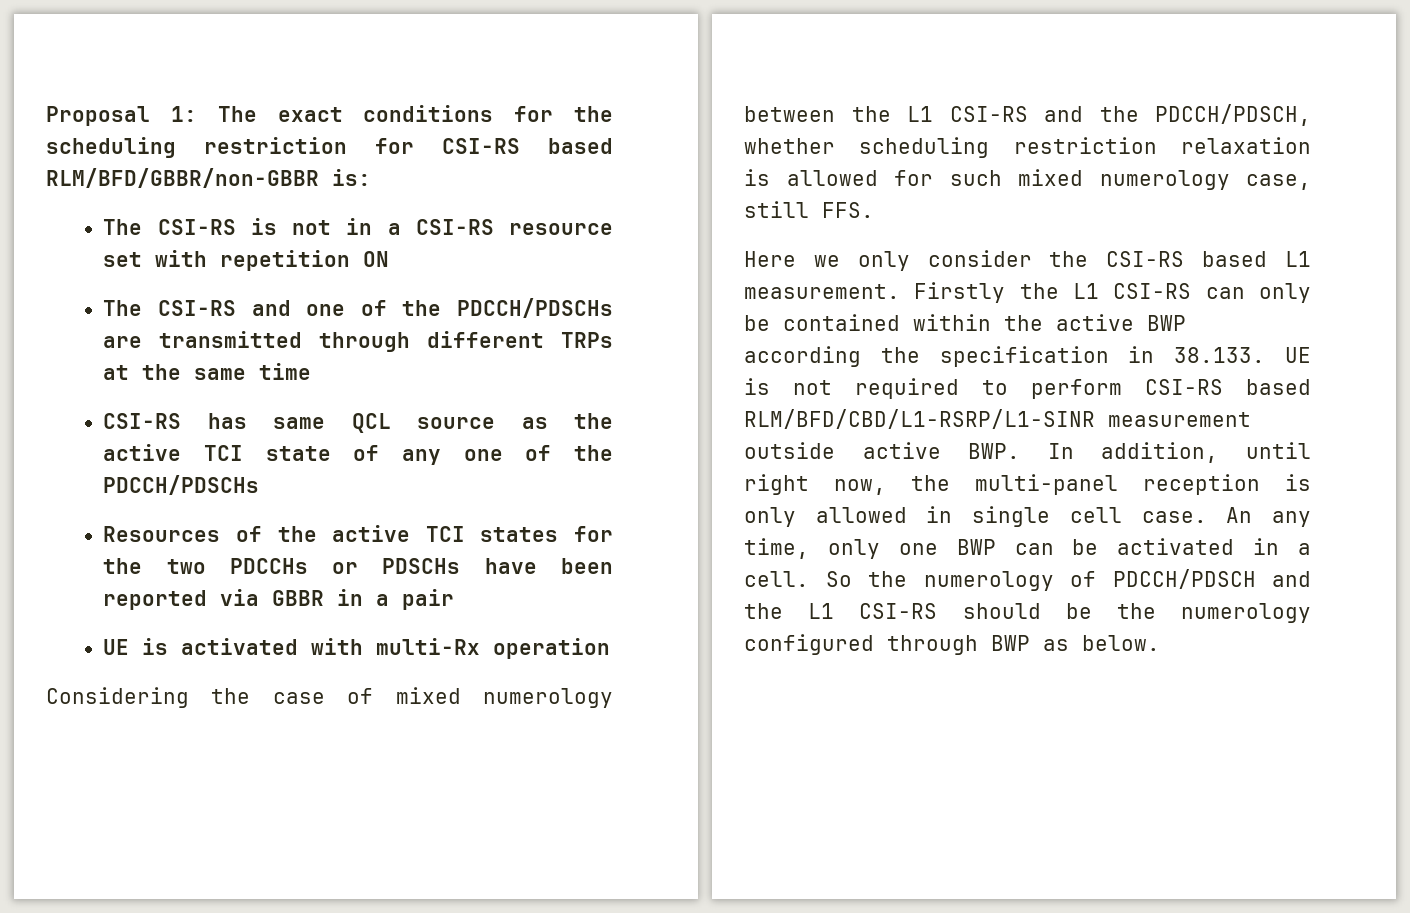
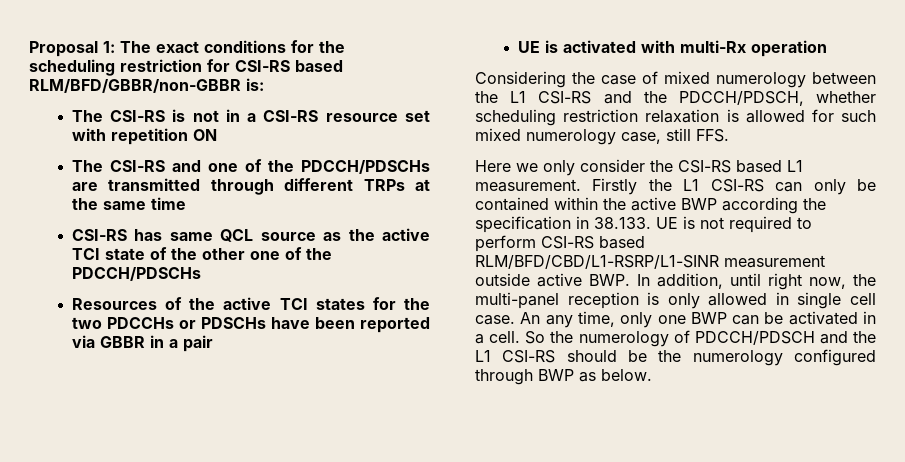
[402,449,442,465] any -> [170,248,245,260] the other

